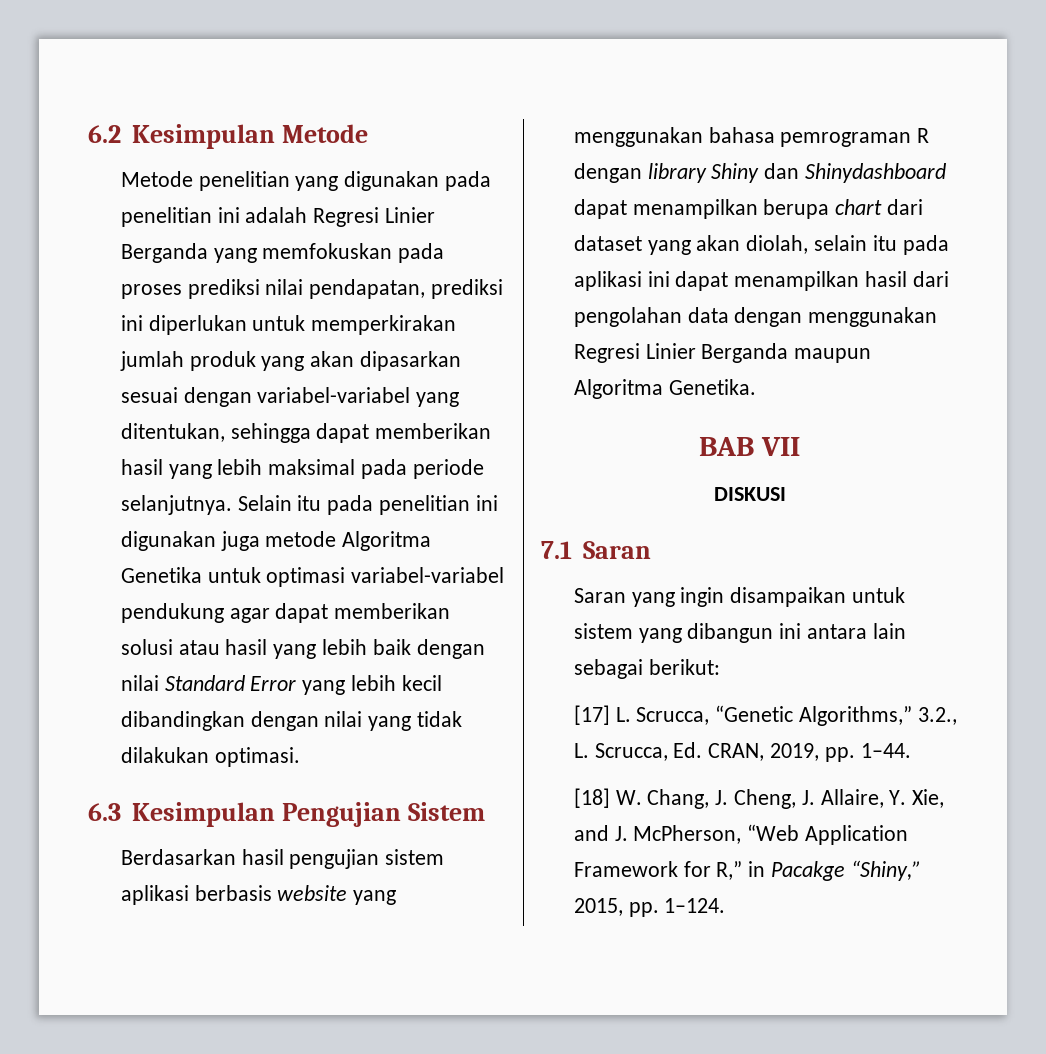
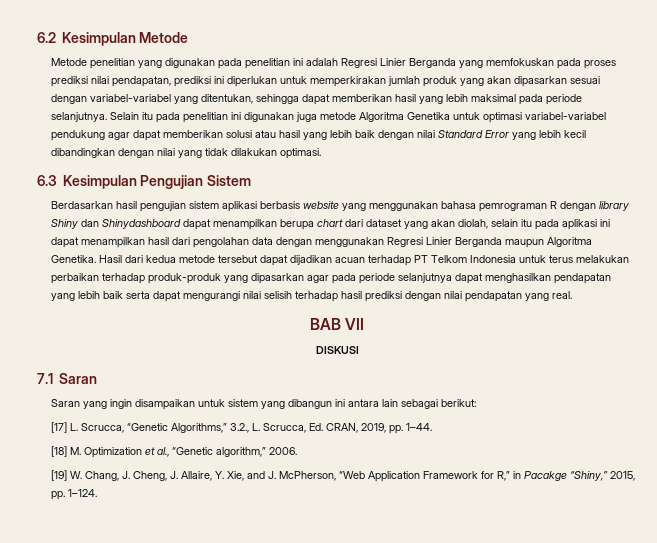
(756, 387) none -> [99,255,630,266] [51,273,612,284] [51,291,573,302] Hasil dari kedua metode tersebut dapat dijadikan acuan terhadap PT Telkom Indonesia untuk terus melakukan perbaikan terhadap produk-produk yang dipasarkan agar pada periode selanjutnya dapat menghasilkan pendapatan yang lebih baik serta dapat mengurangi nilai selisih terhadap hasil prediksi dengan nilai pendapatan yang real.
(610, 798) none -> [70,447,298,458] [51,470,68,481] M. Optimization et al., “Genetic algorithm,” 2006. // [19]

